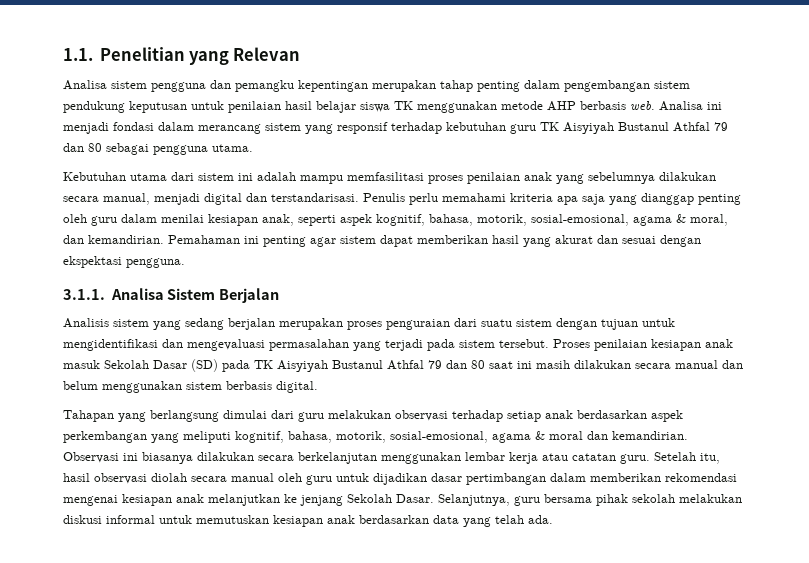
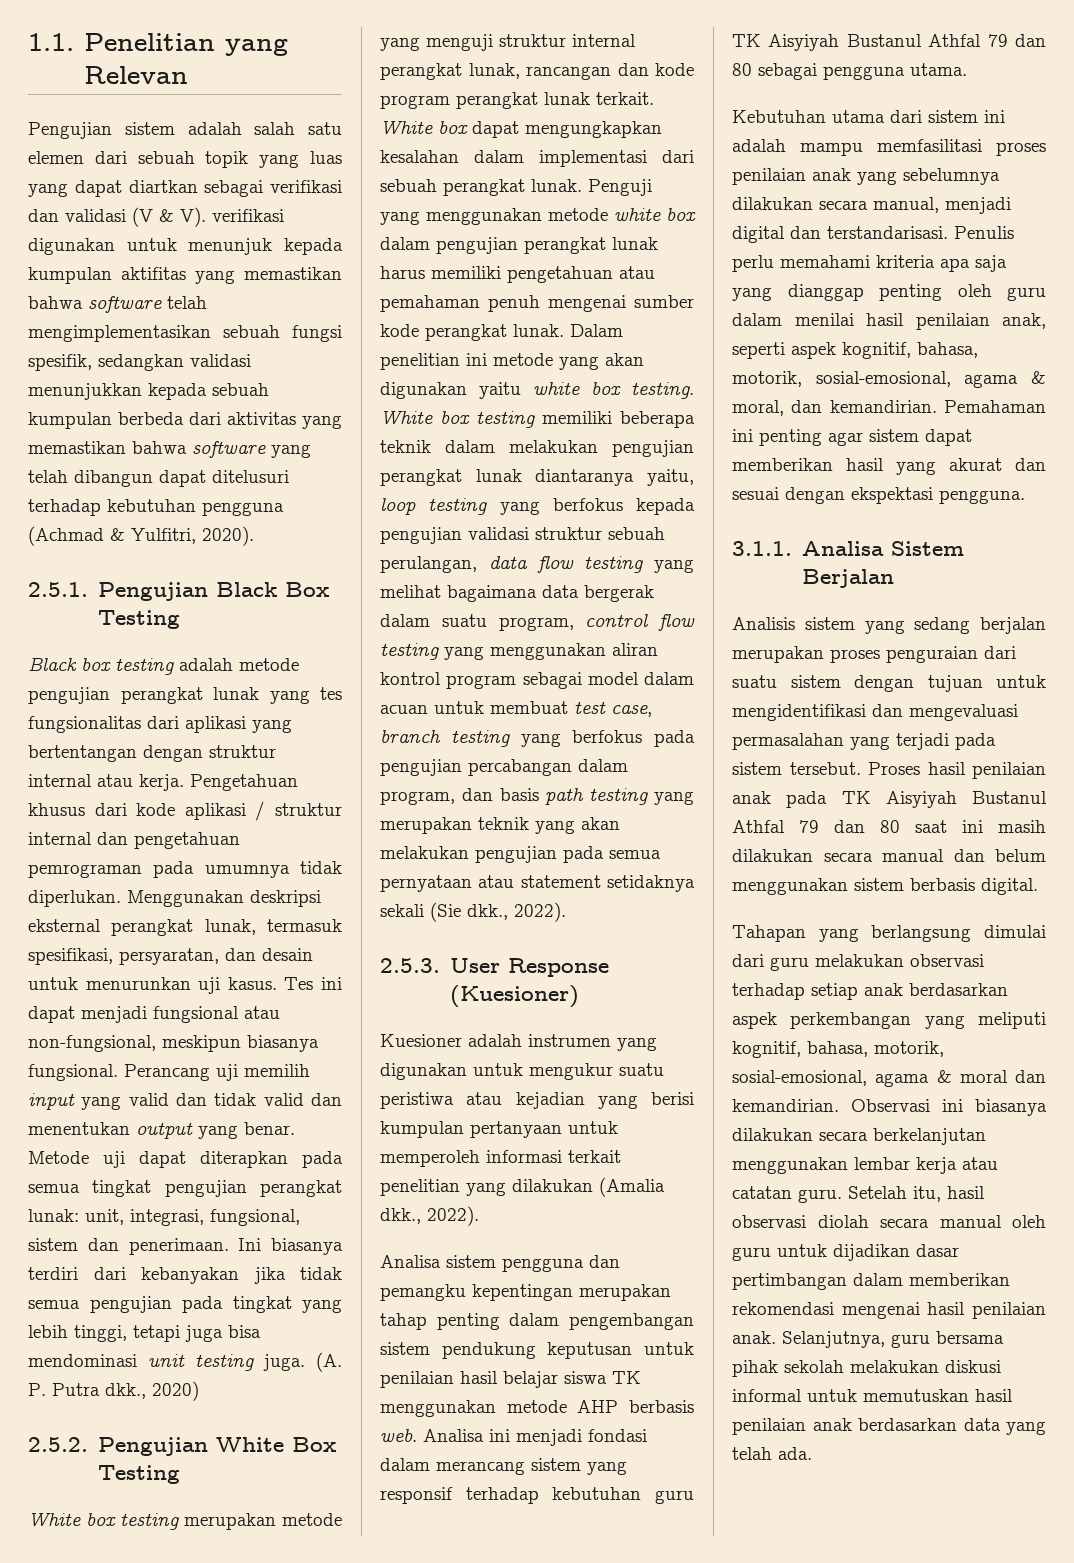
(301, 54) none -> [28,122,342,139] [28,151,343,168] [28,180,342,197] [28,207,284,227] [28,238,343,255] [28,267,342,284] [28,296,207,313] [28,325,342,342] [28,354,251,371] [28,383,269,400] [28,412,342,429] [28,441,311,458] [28,470,289,487] [28,499,284,516] [28,526,254,546] [28,582,329,601] [97,610,180,629] [28,657,299,675] [28,687,342,704] [28,716,292,733] [28,745,276,762] [28,774,298,791] [28,801,342,821] [28,832,240,849] [28,861,342,878] [28,890,321,907] [28,919,342,936] [28,948,313,965] [28,977,342,994] [28,1006,280,1023] [28,1035,319,1052] [28,1064,310,1081] [28,1093,343,1110] [28,1122,295,1139] [28,1151,343,1168] [28,1180,342,1197] [28,1209,300,1226] [28,1238,343,1255] [28,1267,342,1284] [28,1296,342,1313] [28,1325,261,1342] [28,1352,342,1372] [28,1381,199,1401] [28,1437,336,1456] [97,1465,180,1484] [28,1512,342,1530] [380,34,636,51] [380,63,694,80] [380,92,654,109] [380,120,662,138] [380,150,694,167] [380,179,652,196] [380,208,696,225] [380,237,658,254] [380,266,655,283] [380,295,694,312] [380,324,623,341] [380,353,644,370] [380,382,694,399] [380,410,695,428] [380,440,694,457] [380,469,694,486] [380,498,695,515] [380,527,665,544] [380,556,694,573] [380,585,654,602] [380,614,695,631] [380,643,658,660] [380,672,694,689] [380,701,652,717] [380,730,695,747] [380,759,628,776] [380,788,694,805] [380,817,620,834] [380,846,661,863] [380,875,695,892] [380,902,566,922] [380,958,609,977] [449,985,579,1008] [380,1034,657,1051] [380,1063,664,1080] [380,1092,694,1109] [380,1121,618,1138] [380,1150,621,1167] [380,1177,665,1197] [380,1206,479,1226] // Pengujian sistem adalah salah satu elemen dari sebuah topik yang luas yang dapat diartkan sebagai verifikasi dan validasi (V & V). verifikasi digunakan untuk menunjuk kepada kumpulan aktifitas yang memastikan bahwa software telah mengimplementasikan sebuah fungsi spesifik, sedangkan validasi menunjukkan kepada sebuah kumpulan berbeda dari aktivitas yang memastikan bahwa software yang telah dibangun dapat ditelusuri terhadap kebutuhan pengguna (Achmad & Yulfitri, 2020). // 2.5.1. Pengujian Black Box Testing // Black box testing adalah metode pengujian perangkat lunak yang tes fungsionalitas dari aplikasi yang bertentangan dengan struktur internal atau kerja. Pengetahuan khusus dari kode aplikasi / struktur internal dan pengetahuan pemrograman pada umumnya tidak diperlukan. Menggunakan deskripsi eksternal perangkat lunak, termasuk spesifikasi, persyaratan, dan desain untuk menurunkan uji kasus. Tes ini dapat menjadi fungsional atau non-fungsional, meskipun biasanya fungsional. Perancang uji memilih input yang valid dan tidak valid dan menentukan output yang benar. Metode uji dapat diterapkan pada semua tingkat pengujian perangkat lunak: unit, integrasi, fungsional, sistem dan penerimaan. Ini biasanya terdiri dari kebanyakan jika tidak semua pengujian pada tingkat yang lebih tinggi, tetapi juga bisa mendominasi unit testing juga. (A. P. Putra dkk., 2020) // 2.5.2. Pengujian White Box Testing // White box testing merupakan metode yang menguji struktur internal perangkat lunak, rancangan dan kode program perangkat lunak terkait. White box dapat mengungkapkan kesalahan dalam implementasi dari sebuah perangkat lunak. Penguji yang menggunakan metode white box dalam pengujian perangkat lunak harus memiliki pengetahuan atau pemahaman penuh mengenai sumber kode perangkat lunak. Dalam penelitian ini metode yang akan digunakan yaitu white box testing. White box testing memiliki beberapa teknik dalam melakukan pengujian perangkat lunak diantaranya yaitu, loop testing yang berfokus kepada pengujian validasi struktur sebuah perulangan, data flow testing yang melihat bagaimana data bergerak dalam suatu program, control flow testing yang menggunakan aliran kontrol program sebagai model dalam acuan untuk membuat test case, branch testing yang berfokus pada pengujian percabangan dalam program, dan basis path testing yang merupakan teknik yang akan melakukan pengujian pada semua pernyataan atau statement setidaknya sekali (Sie dkk., 2022). // 2.5.3. User Response (Kuesioner) // Kuesioner adalah instrumen yang digunakan untuk mengukur suatu peristiwa atau kejadian yang berisi kumpulan pertanyaan untuk memperoleh informasi terkait penelitian yang dilakukan (Amalia dkk., 2022).
[208,214,258,226] kesiapan -> [866,313,990,330] hasil penilaian
[594,339,733,351] [63,359,218,372] penilaian kesiapan anak masuk Sekolah Dasar (SD) -> [927,762,1046,779] [732,791,771,804] hasil penilaian anak
[122,494,434,506] kesiapan anak melanjutkan ke jenjang Sekolah Dasar. -> [927,1302,1046,1319] [732,1331,776,1344] hasil penilaian anak.
[273,515,323,527] kesiapan -> [975,1389,1013,1402] [732,1418,806,1435] hasil penilaian

